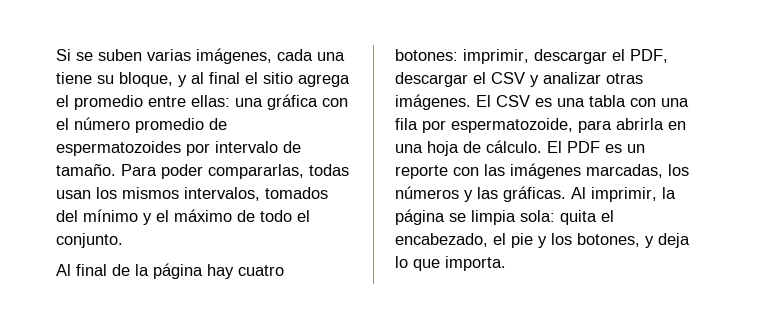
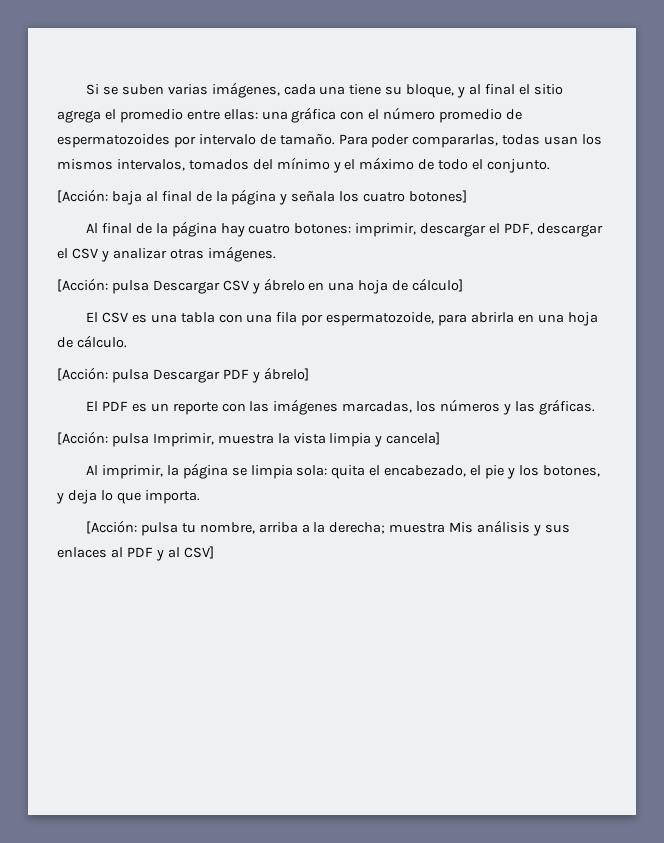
(123, 240) none -> [57,189,468,205] // [Acción: baja al final de la página y señala los cuatro botones]
(471, 102) none -> [57,278,464,294] // [Acción: pulsa Descargar CSV y ábrelo en una hoja de cálculo] //
(542, 146) none -> [57,367,309,383] // [Acción: pulsa Descargar PDF y ábrelo] //
(566, 194) none -> [57,431,441,447] // [Acción: pulsa Imprimir, muestra la vista limpia y cancela] //
(506, 263) none -> [85,520,570,536] [57,546,214,561] // [Acción: pulsa tu nombre, arriba a la derecha; muestra Mis análisis y sus enlaces al PDF y al CSV]

